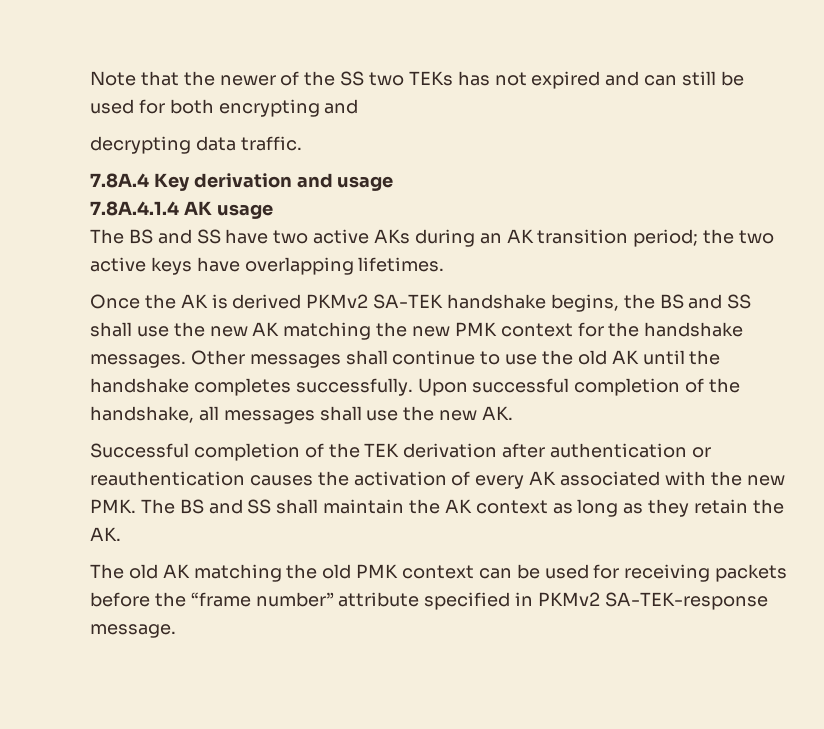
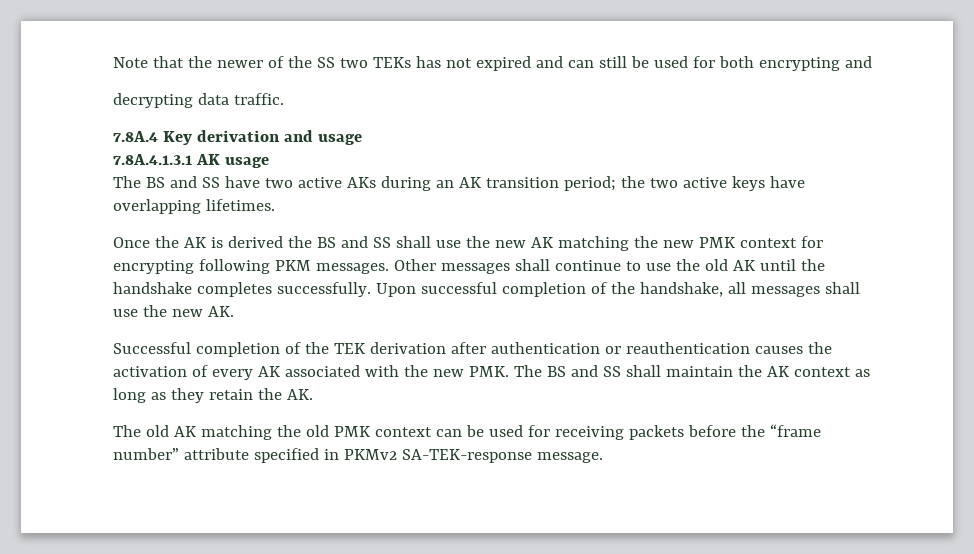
[90,201,179,216] 7.8A.4.1.4 -> [113,154,192,165] 7.8A.4.1.3.1
[306,294,619,312] PKMv2 SA-TEK handshake begins, -> (283, 242) none
[608,322,744,337] the handshake -> [113,259,311,274] encrypting following PKM

